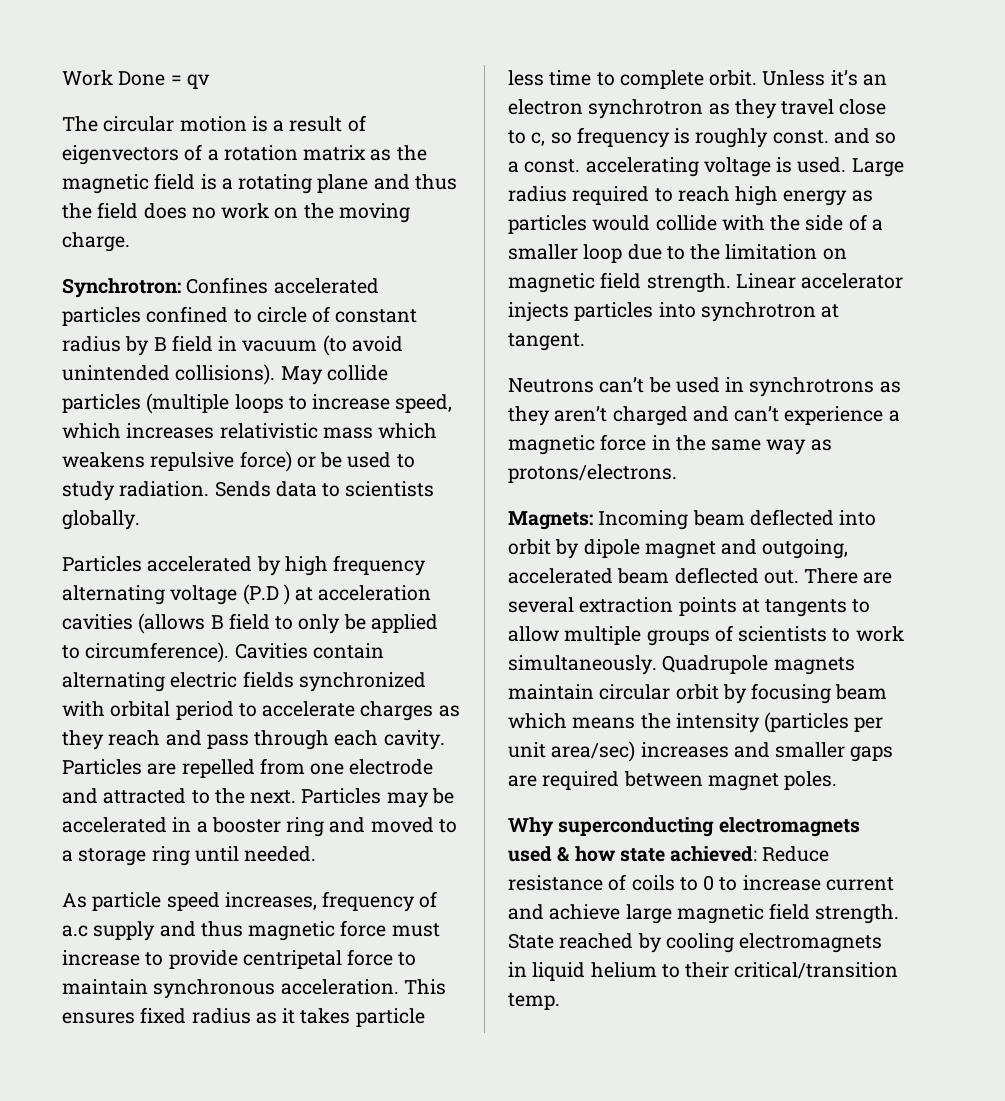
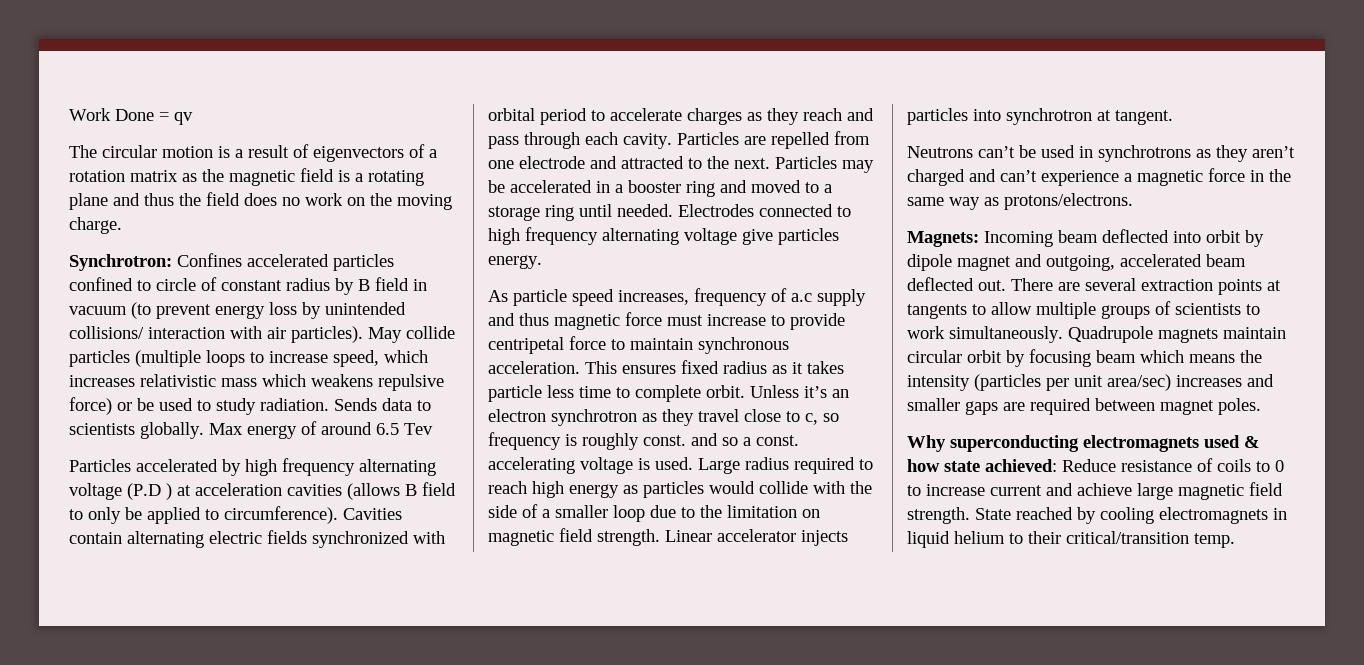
[351,336,403,352] [62,364,276,385] avoid unintended collisions). -> [156,302,406,319] [69,326,363,343] prevent energy loss by unintended collisions/ interaction with air particles).
(140, 520) none -> [209,421,433,439] Max energy of around 6.5 Tev
(317, 854) none -> [678,204,851,217] [488,227,839,245] [488,255,542,269] Electrodes connected to high frequency alternating voltage give particles energy.

